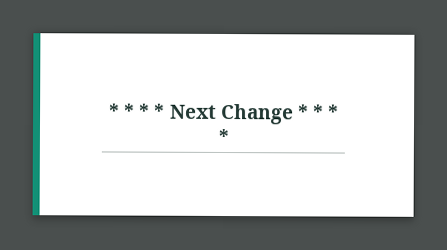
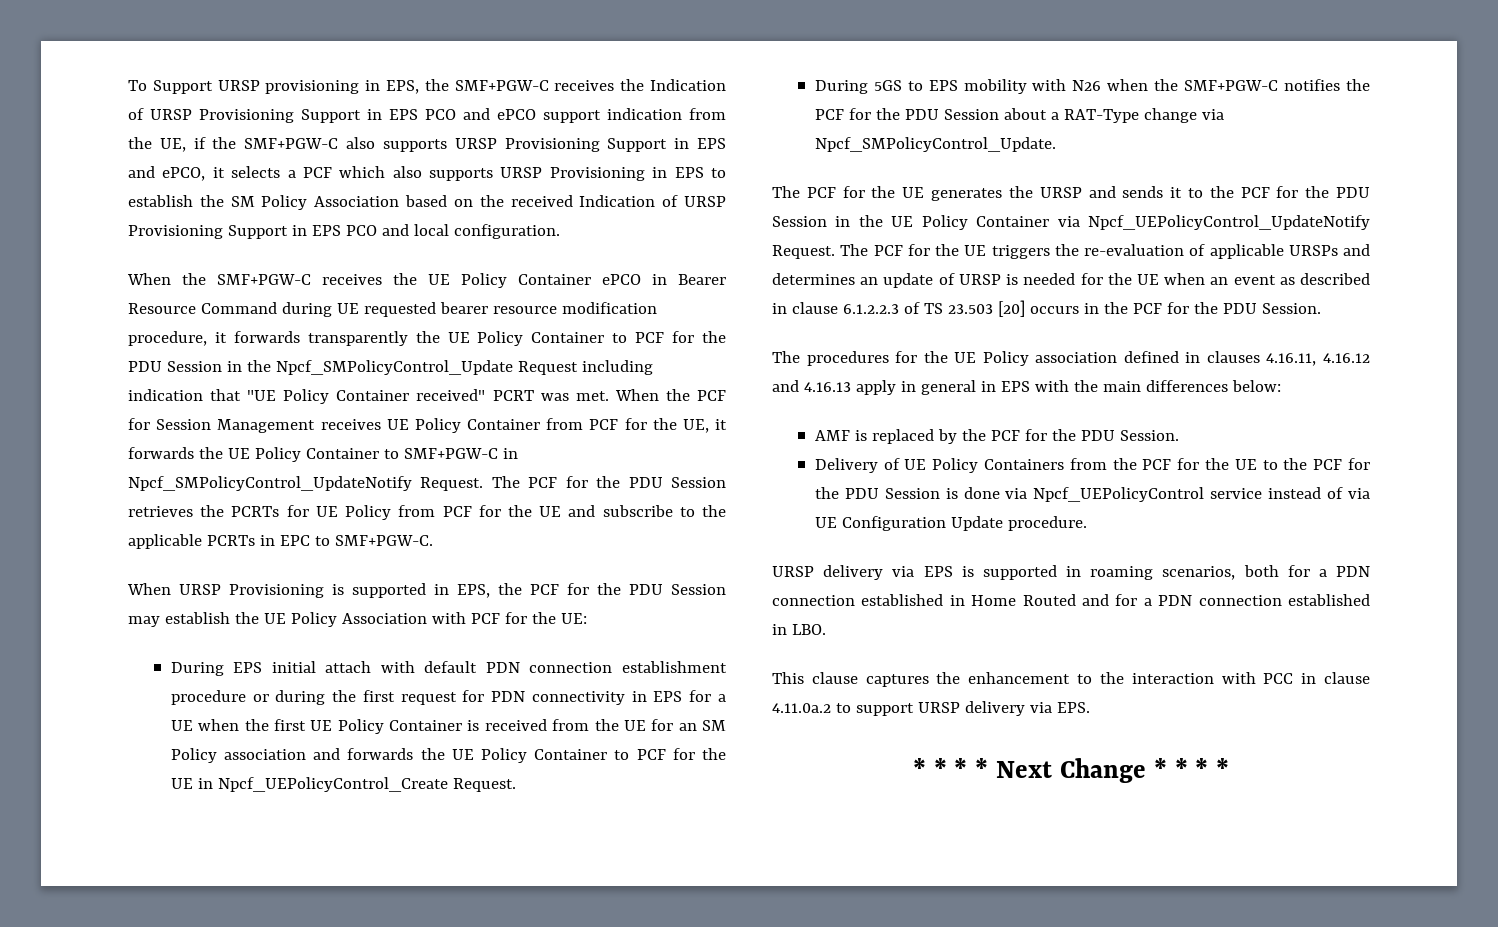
(108, 111) none -> [128,79,726,94] [128,108,726,123] [128,137,726,152] [128,166,727,181] [128,195,726,210] [128,224,560,239] [127,273,726,288] [128,302,657,317] [128,331,726,346] [128,360,653,375] [128,389,727,404] [128,418,727,433] [128,447,518,462] [128,476,727,491] [128,505,726,520] [128,534,433,549] [127,583,726,598] [128,612,587,627] [170,661,727,676] [170,690,726,705] [170,719,726,734] [170,748,726,763] [170,777,516,792] [814,79,1370,94] [814,108,1224,123] [814,137,1056,152] [772,186,1370,201] [772,215,1370,230] [772,244,1370,259] [772,273,1370,288] [772,300,1321,317] [772,351,1370,366] [772,380,1281,395] [814,429,1179,444] [814,458,1370,473] [814,487,1370,502] [814,516,1087,531] [772,565,1370,580] [772,594,1370,606] [772,624,826,635] [772,672,1370,687] [772,701,1090,716] To Support URSP provisioning in EPS, the SMF+PGW-C receives the Indication of URSP Provisioning Support in EPS PCO and ePCO support indication from the UE, if the SMF+PGW-C also supports URSP Provisioning Support in EPS and ePCO, it selects a PCF which also supports URSP Provisioning in EPS to establish the SM Policy Association based on the received Indication of URSP Provisioning Support in EPS PCO and local configuration. // When the SMF+PGW-C receives the UE Policy Container ePCO in Bearer Resource Command during UE requested bearer resource modification procedure, it forwards transparently the UE Policy Container to PCF for the PDU Session in the Npcf_SMPolicyControl_Update Request including indication that "UE Policy Container received" PCRT was met. When the PCF for Session Management receives UE Policy Container from PCF for the UE, it forwards the UE Policy Container to SMF+PGW-C in Npcf_SMPolicyControl_UpdateNotify Request. The PCF for the PDU Session retrieves the PCRTs for UE Policy from PCF for the UE and subscribe to the applicable PCRTs in EPC to SMF+PGW-C. // When URSP Provisioning is supported in EPS, the PCF for the PDU Session may establish the UE Policy Association with PCF for the UE: // During EPS initial attach with default PDN connection establishment procedure or during the first request for PDN connectivity in EPS for a UE when the first UE Policy Container is received from the UE for an SM Policy association and forwards the UE Policy Container to PCF for the UE in Npcf_UEPolicyControl_Create Request. // During 5GS to EPS mobility with N26 when the SMF+PGW-C notifies the PCF for the PDU Session about a RAT-Type change via Npcf_SMPolicyControl_Update. // The PCF for the UE generates the URSP and sends it to the PCF for the PDU Session in the UE Policy Container via Npcf_UEPolicyControl_UpdateNotify Request. The PCF for the UE triggers the re-evaluation of applicable URSPs and determines an update of URSP is needed for the UE when an event as described in clause 6.1.2.2.3 of TS 23.503 [20] occurs in the PCF for the PDU Session. // The procedures for the UE Policy association defined in clauses 4.16.11, 4.16.12 and 4.16.13 apply in general in EPS with the main differences below: // AMF is replaced by the PCF for the PDU Session. // Delivery of UE Policy Containers from the PCF for the UE to the PCF for the PDU Session is done via Npcf_UEPolicyControl service instead of via UE Configuration Update procedure. // URSP delivery via EPS is supported in roaming scenarios, both for a PDN connection established in Home Routed and for a PDN connection established in LBO. // This clause captures the enhancement to the interaction with PCC in clause 4.11.0a.2 to support URSP delivery via EPS. //

